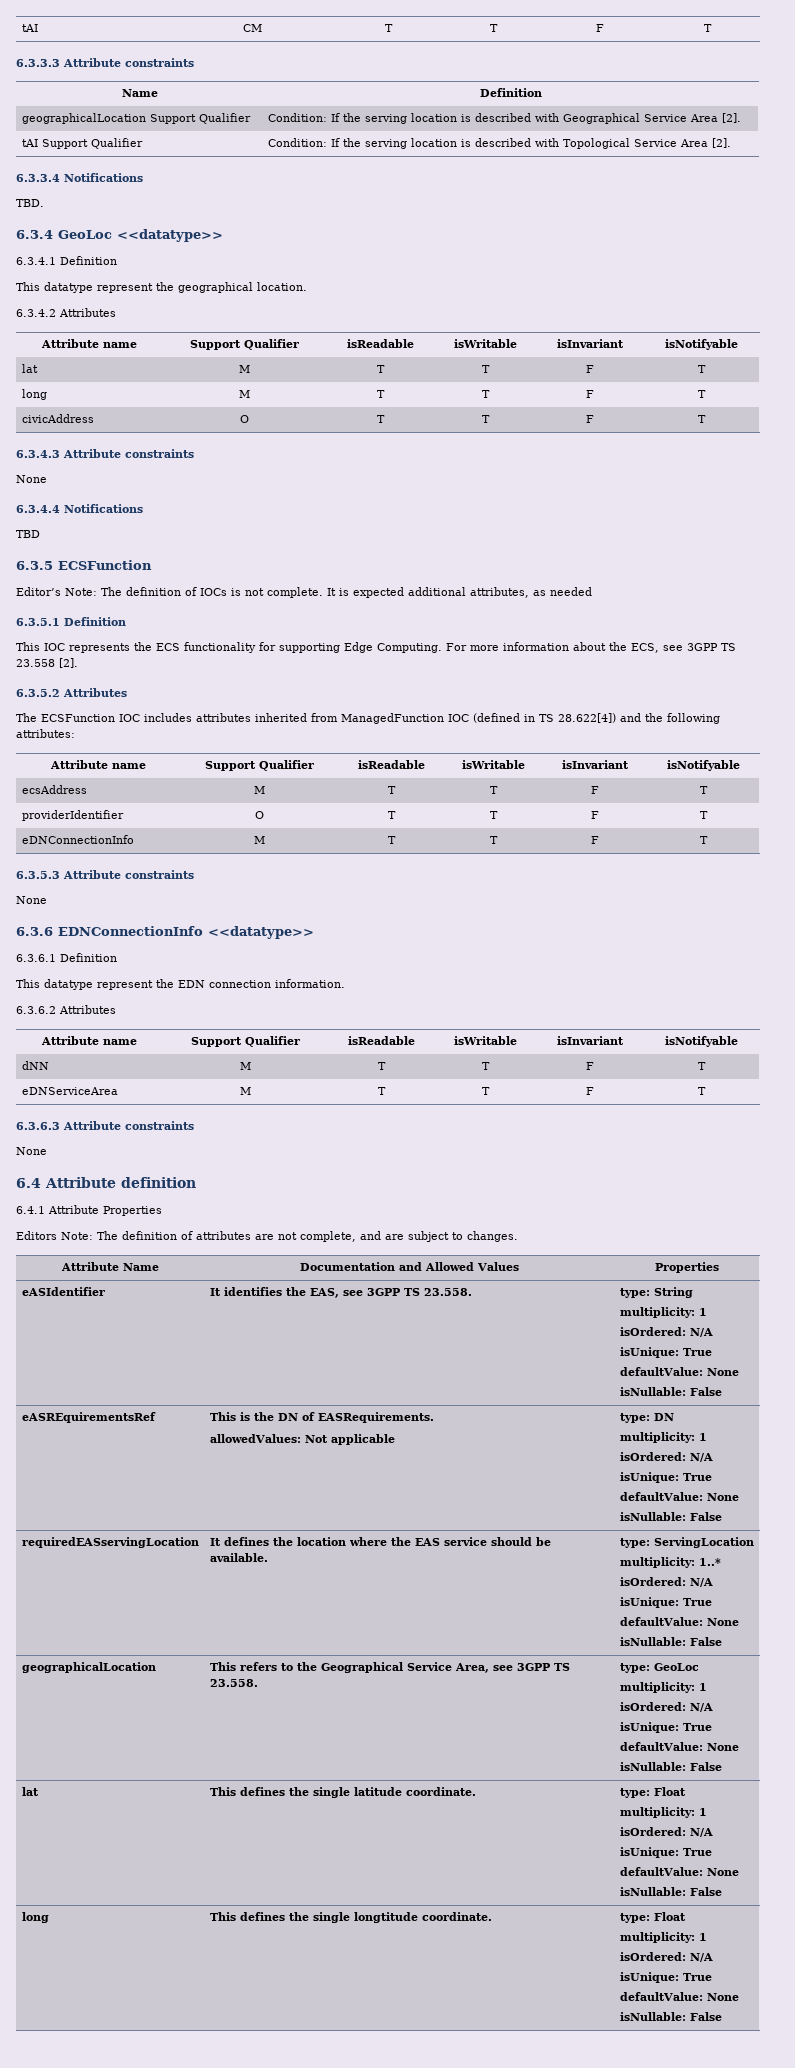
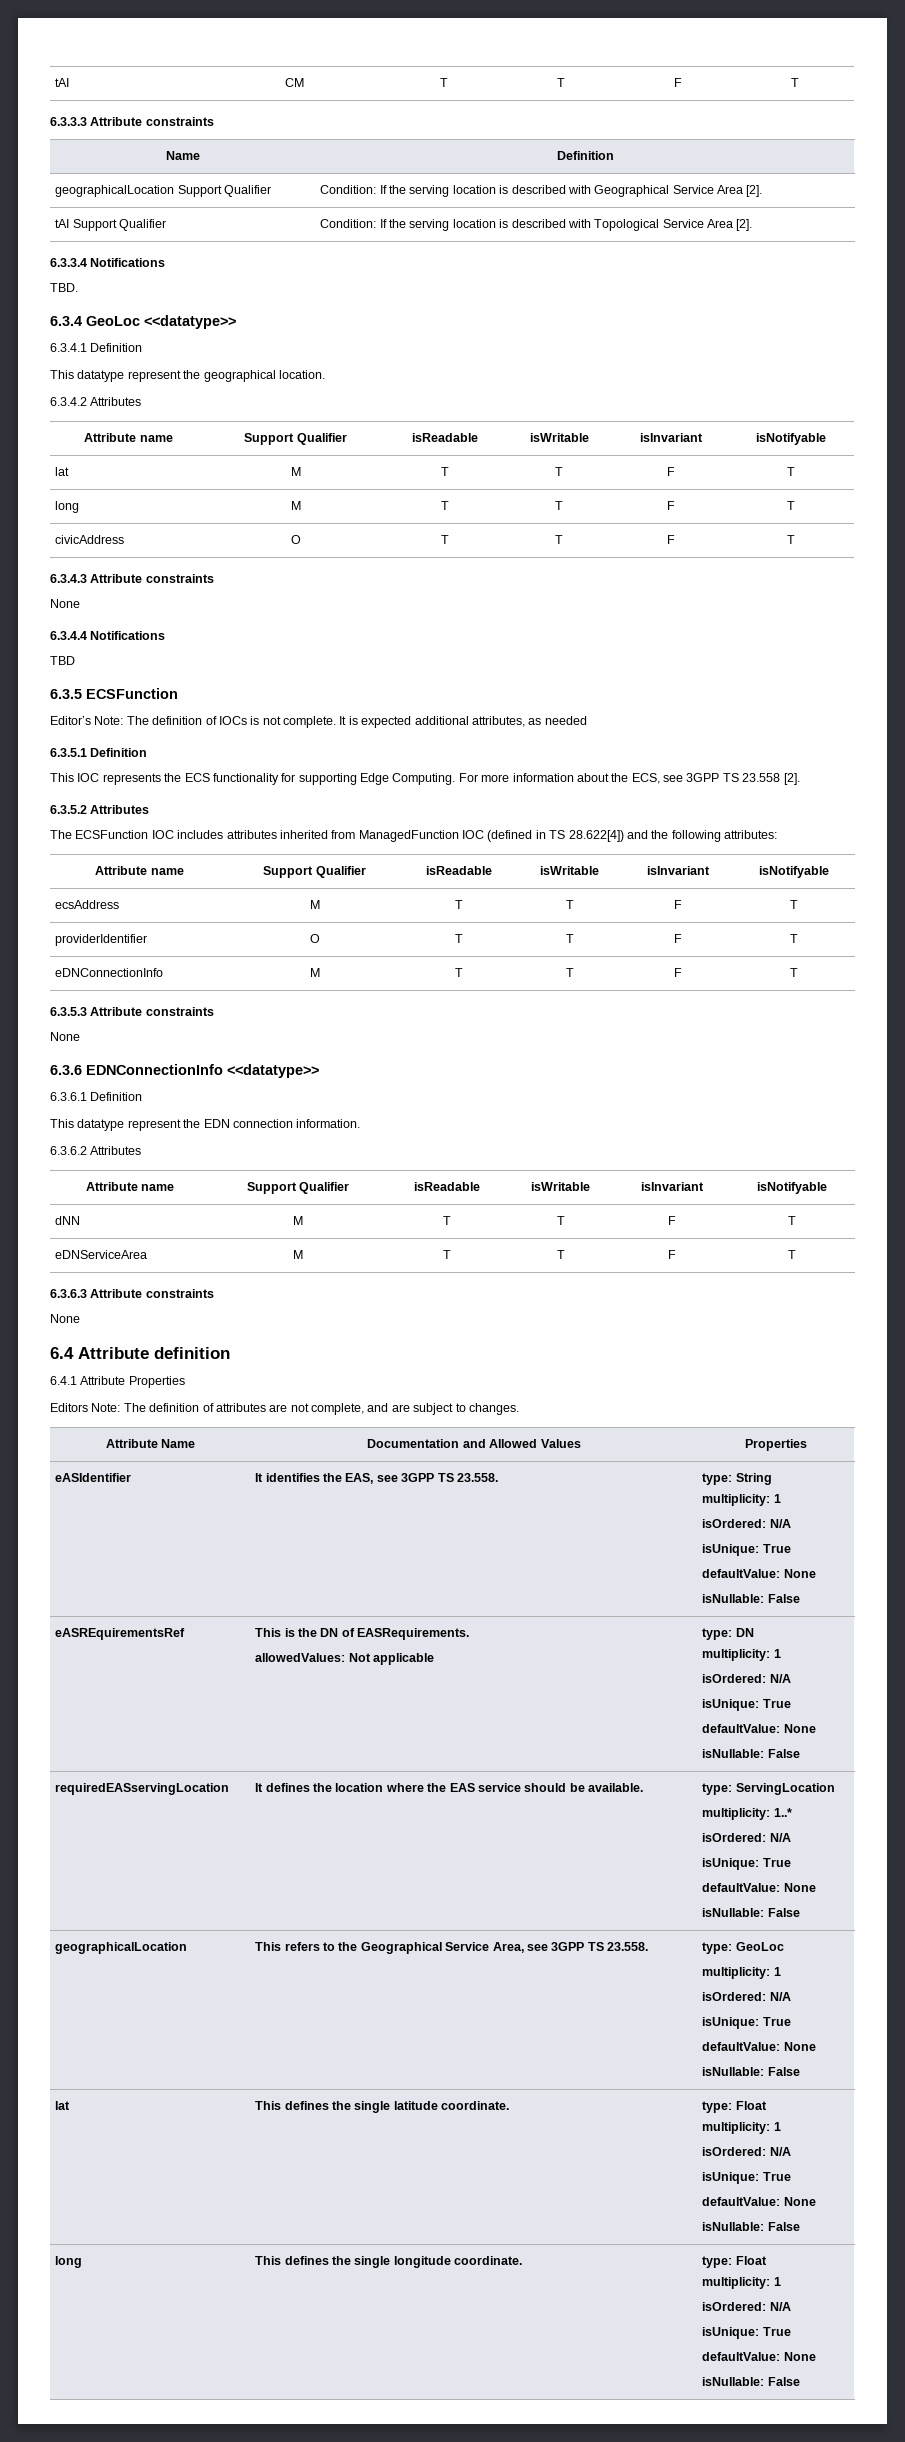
[353,1912,418,1923] longtitude -> [393,2256,451,2268] longitude

